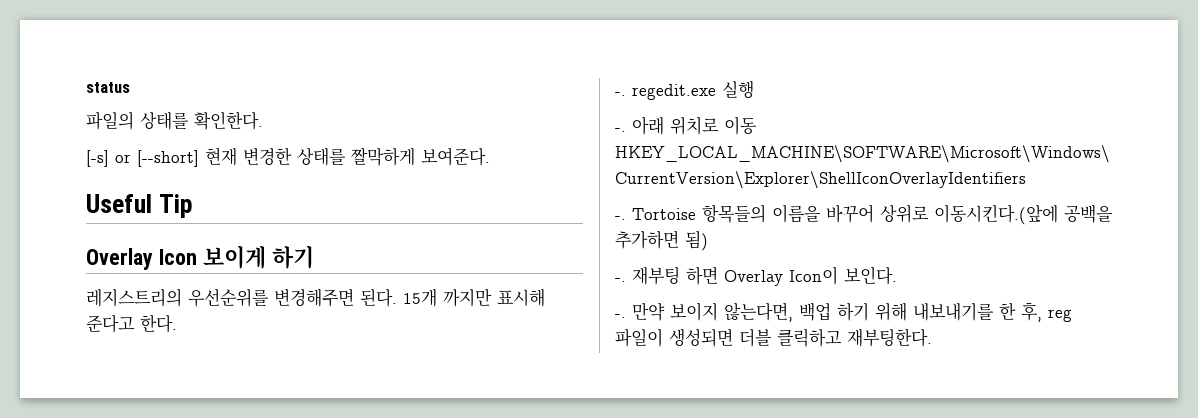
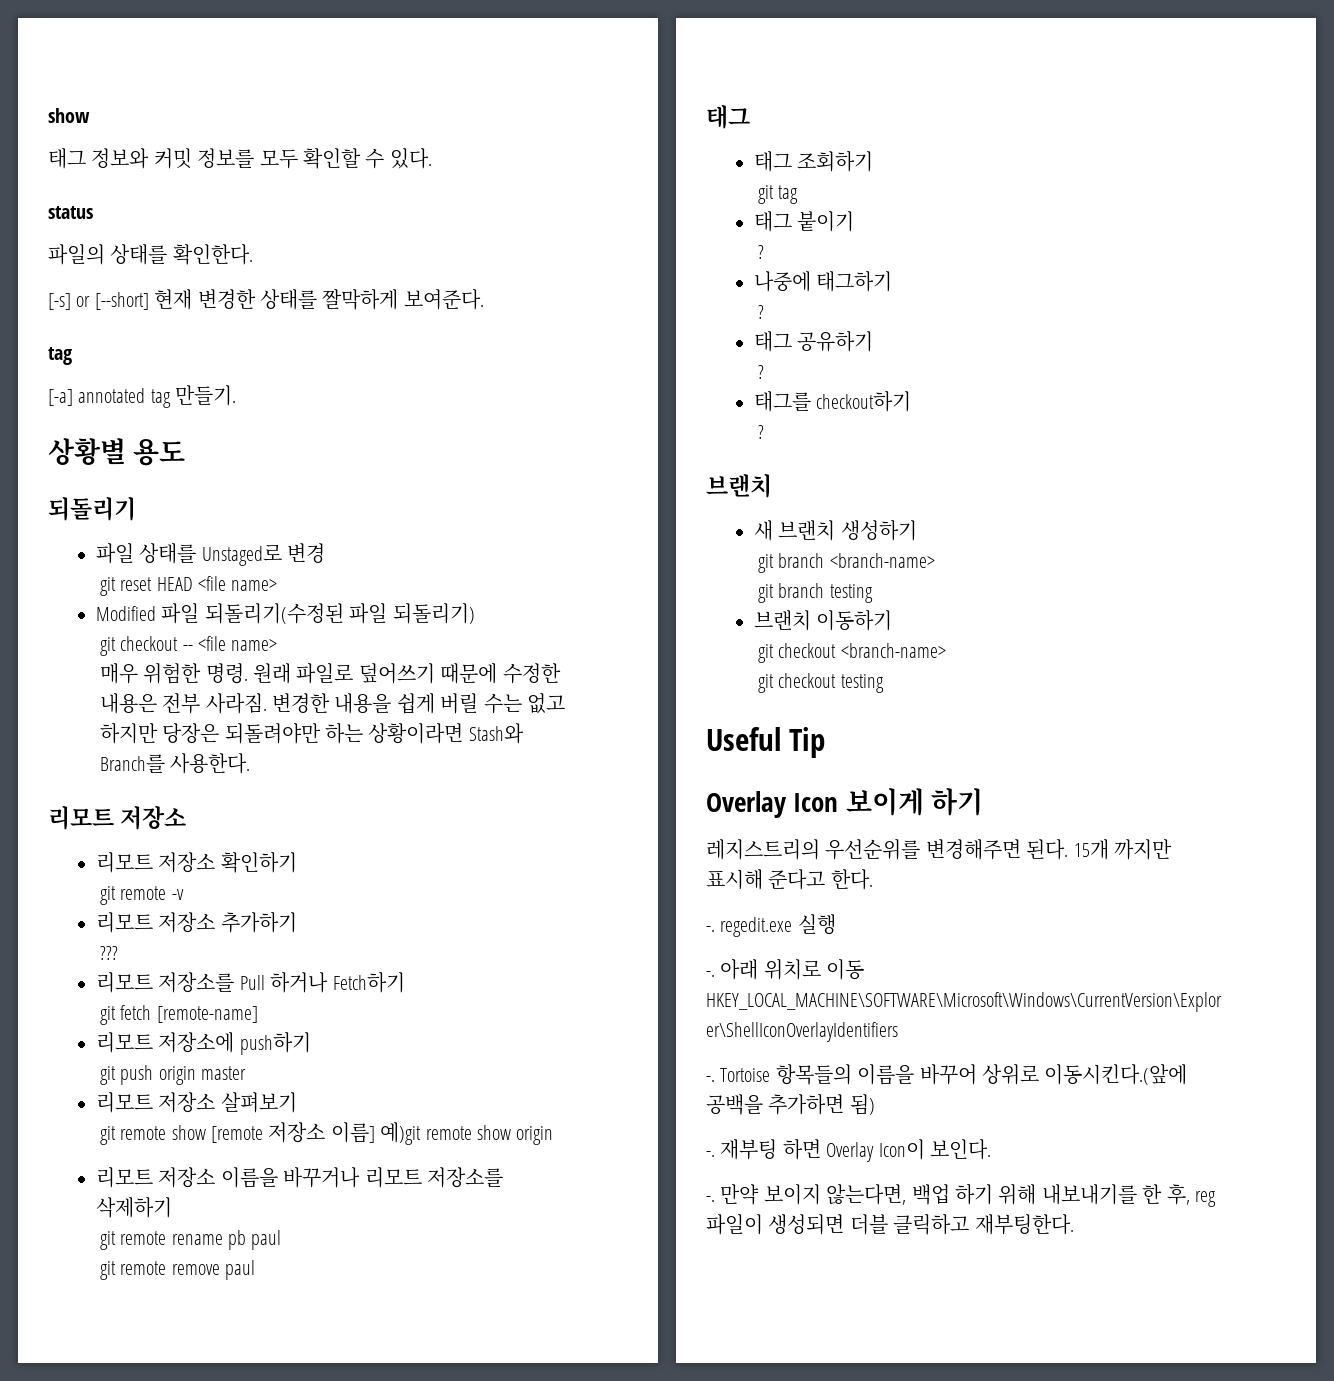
(86, 87) none -> [48,108,90,123] [48,148,432,169] show // 태그 정보와 커밋 정보를 모두 확인할 수 있다. //
(490, 156) none -> [48,347,72,365] [48,385,237,408] [48,438,186,466] [48,497,136,521] [95,543,326,566] [99,576,278,596] [95,603,475,624] [99,636,278,656] [99,663,561,684] [99,693,566,714] [99,723,524,744] [99,753,251,774] [48,806,187,830] [95,852,297,873] [99,886,184,905] [95,912,297,933] [99,946,118,960] [95,972,405,993] [99,1005,258,1025] [95,1032,311,1055] [99,1065,247,1085] [95,1092,297,1113] [99,1122,554,1145] [95,1167,503,1188] [95,1197,172,1218] [99,1230,282,1250] [99,1260,256,1280] [706,105,750,129] [753,151,874,172] [757,185,799,204] [753,211,855,232] [757,245,764,259] [753,271,893,292] [757,305,764,319] [753,331,874,352] [757,365,764,379] [753,391,912,412] [757,425,764,439] [706,474,772,498] [753,520,917,541] [757,553,935,573] [757,583,873,603] [753,610,893,631] [757,643,946,663] [757,673,884,693] // tag // [-a] annotated tag 만들기. // 상황별 용도 // 되돌리기 // 파일 상태를 Unstaged로 변경 // git reset HEAD <file name> // Modified 파일 되돌리기(수정된 파일 되돌리기) // git checkout -- <file name> // 매우 위험한 명령. 원래 파일로 덮어쓰기 때문에 수정한 내용은 전부 사라짐. 변경한 내용을 쉽게 버릴 수는 없고 하지만 당장은 되돌려야만 하는 상황이라면 Stash와 Branch를 사용한다. // 리모트 저장소 // 리모트 저장소 확인하기 // git remote -v // 리모트 저장소 추가하기 // ??? // 리모트 저장소를 Pull 하거나 Fetch하기 // git fetch [remote-name] // 리모트 저장소에 push하기 // git push origin master // 리모트 저장소 살펴보기 // git remote show [remote 저장소 이름] 예)git remote show origin // 리모트 저장소 이름을 바꾸거나 리모트 저장소를 삭제하기 // git remote rename pb paul // git remote remove paul // 태그 // 태그 조회하기 // git tag // 태그 붙이기 // ? // 나중에 태그하기 // ? // 태그 공유하기 // ? // 태그를 checkout하기 // ? // 브랜치 // 새 브랜치 생성하기 // git branch <branch-name> // git branch testing // 브랜치 이동하기 // git checkout <branch-name> // git checkout testing

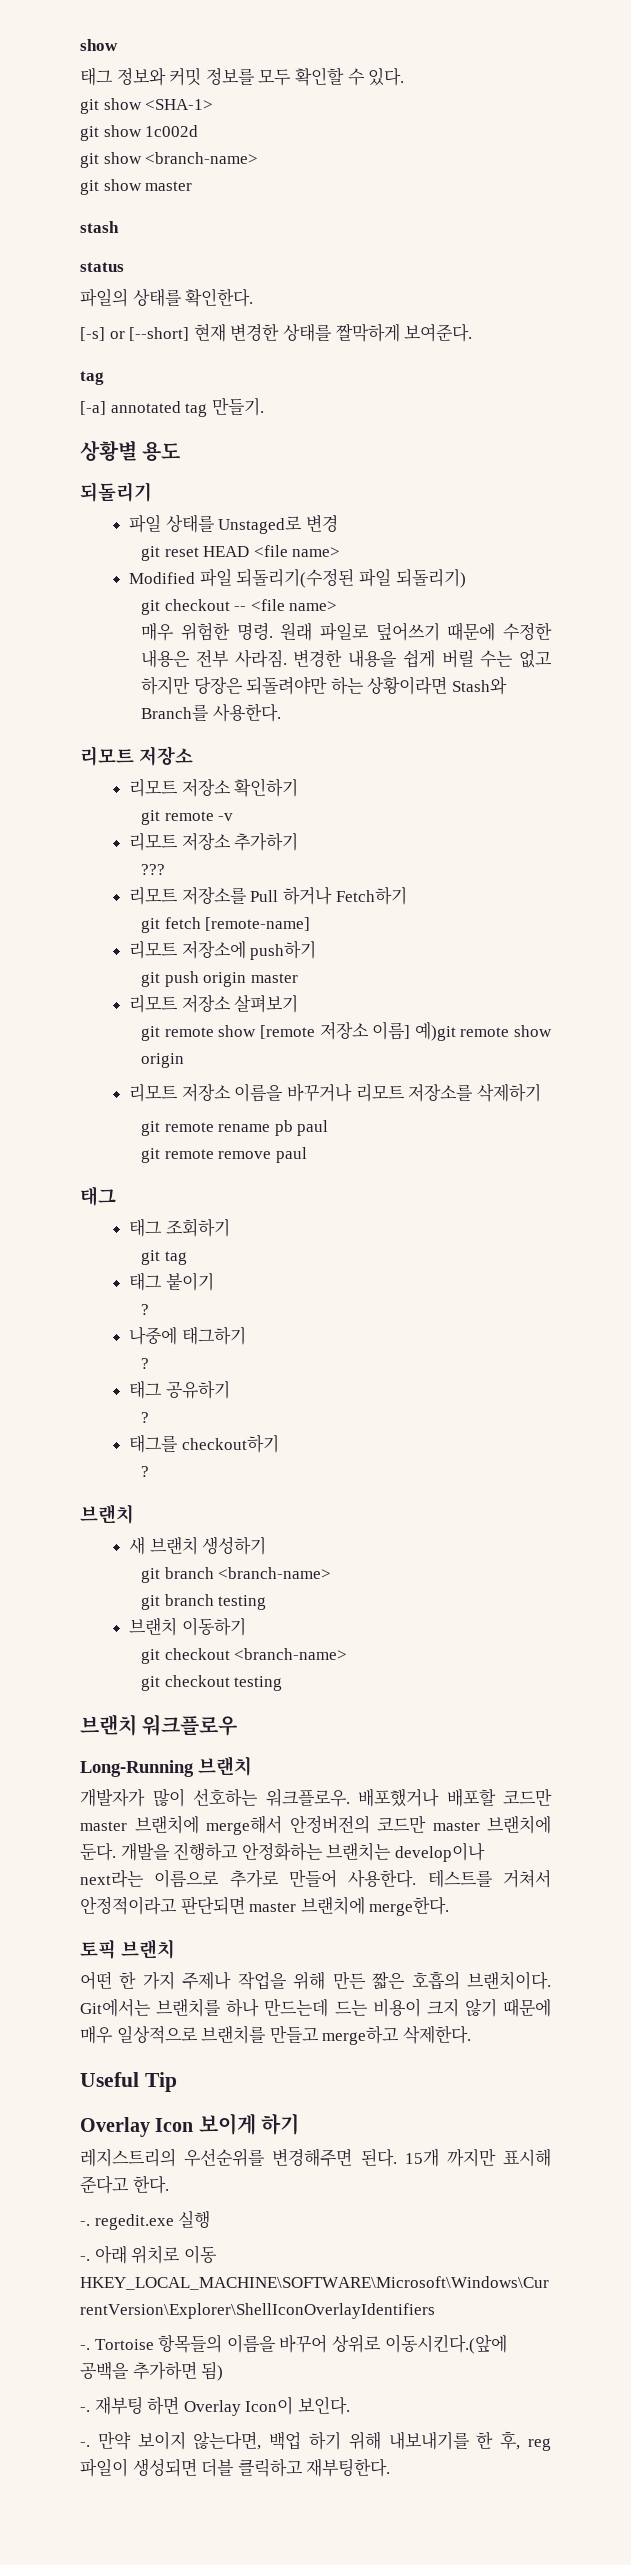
(432, 158) none -> [80,98,214,114] [80,125,199,141] [80,152,259,168] [80,179,193,195] [80,221,119,233] // git show <SHA-1> // git show 1c002d // git show <branch-name> // git show master // stash
(884, 683) none -> [80,1714,238,1736] [80,1756,252,1777] [80,1788,552,1807] [80,1815,551,1835] [80,1842,485,1862] [80,1869,551,1888] [80,1896,450,1916] [80,1939,175,1959] [80,1971,551,1990] [80,1998,551,2017] [80,2025,471,2045] // 브랜치 워크플로우 // Long-Running 브랜치 // 개발자가 많이 선호하는 워크플로우. 배포했거나 배포할 코드만 master 브랜치에 merge해서 안정버전의 코드만 master 브랜치에 둔다. 개발을 진행하고 안정화하는 브랜치는 develop이나 next라는 이름으로 추가로 만들어 사용한다. 테스트를 거쳐서 안정적이라고 판단되면 master 브랜치에 merge한다. // 토픽 브랜치 // 어떤 한 가지 주제나 작업을 위해 만든 짧은 호흡의 브랜치이다. Git에서는 브랜치를 하나 만드는데 드는 비용이 크지 않기 때문에 매우 일상적으로 브랜치를 만들고 merge하고 삭제한다.

